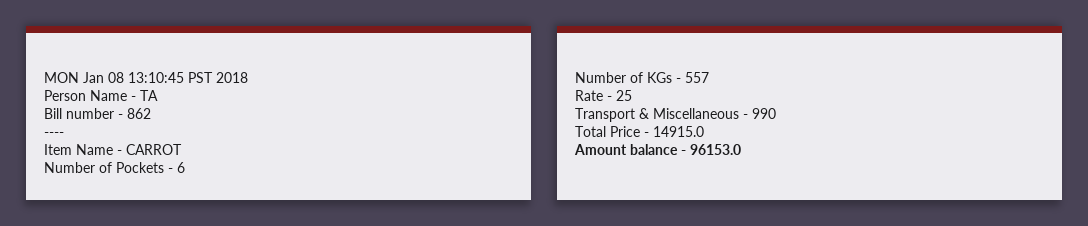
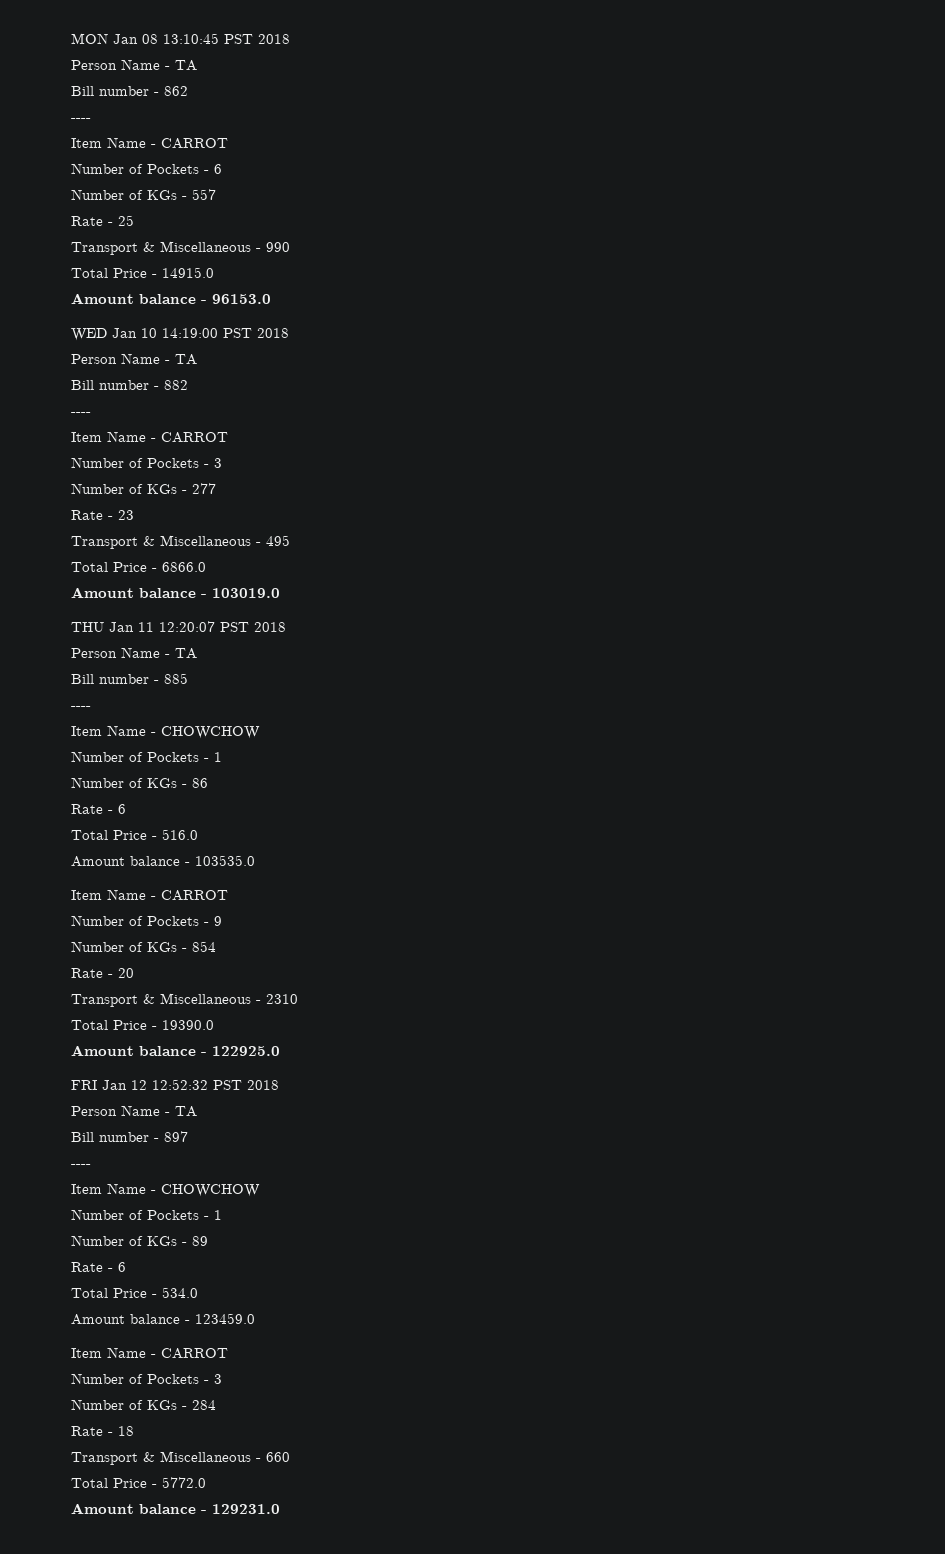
(741, 149) none -> [71,328,289,341] [71,353,197,365] [71,380,188,390] [71,412,91,416] [71,431,228,443] [71,457,222,468] [71,483,216,494] [71,510,134,520] [71,535,290,549] [71,562,206,572] [71,587,280,598] [71,621,286,632] [71,647,197,659] [71,673,188,684] [71,706,91,710] [71,725,260,739] [71,751,222,762] [71,777,208,788] [71,804,126,814] [71,829,198,840] [71,855,255,867] [71,889,228,901] [71,915,222,926] [71,941,216,952] [71,968,134,978] [71,993,298,1007] [71,1020,214,1030] [71,1045,280,1056] [71,1079,279,1090] [71,1105,197,1117] [71,1131,188,1142] [71,1164,91,1168] [71,1183,260,1197] [71,1209,222,1220] [71,1235,208,1246] [71,1262,126,1272] [71,1287,198,1298] [71,1313,255,1325] [71,1347,228,1359] [71,1373,222,1384] [71,1399,216,1410] [71,1426,134,1436] [71,1451,290,1465] [71,1477,206,1488] [71,1503,280,1514] // WED Jan 10 14:19:00 PST 2018 // Person Name - TA // Bill number - 882 // ---- // Item Name - CARROT // Number of Pockets - 3 // Number of KGs - 277 // Rate - 23 // Transport & Miscellaneous - 495 // Total Price - 6866.0 // Amount balance - 103019.0 // THU Jan 11 12:20:07 PST 2018 // Person Name - TA // Bill number - 885 // ---- // Item Name - CHOWCHOW // Number of Pockets - 1 // Number of KGs - 86 // Rate - 6 // Total Price - 516.0 // Amount balance - 103535.0 // Item Name - CARROT // Number of Pockets - 9 // Number of KGs - 854 // Rate - 20 // Transport & Miscellaneous - 2310 // Total Price - 19390.0 // Amount balance - 122925.0 // FRI Jan 12 12:52:32 PST 2018 // Person Name - TA // Bill number - 897 // ---- // Item Name - CHOWCHOW // Number of Pockets - 1 // Number of KGs - 89 // Rate - 6 // Total Price - 534.0 // Amount balance - 123459.0 // Item Name - CARROT // Number of Pockets - 3 // Number of KGs - 284 // Rate - 18 // Transport & Miscellaneous - 660 // Total Price - 5772.0 // Amount balance - 129231.0

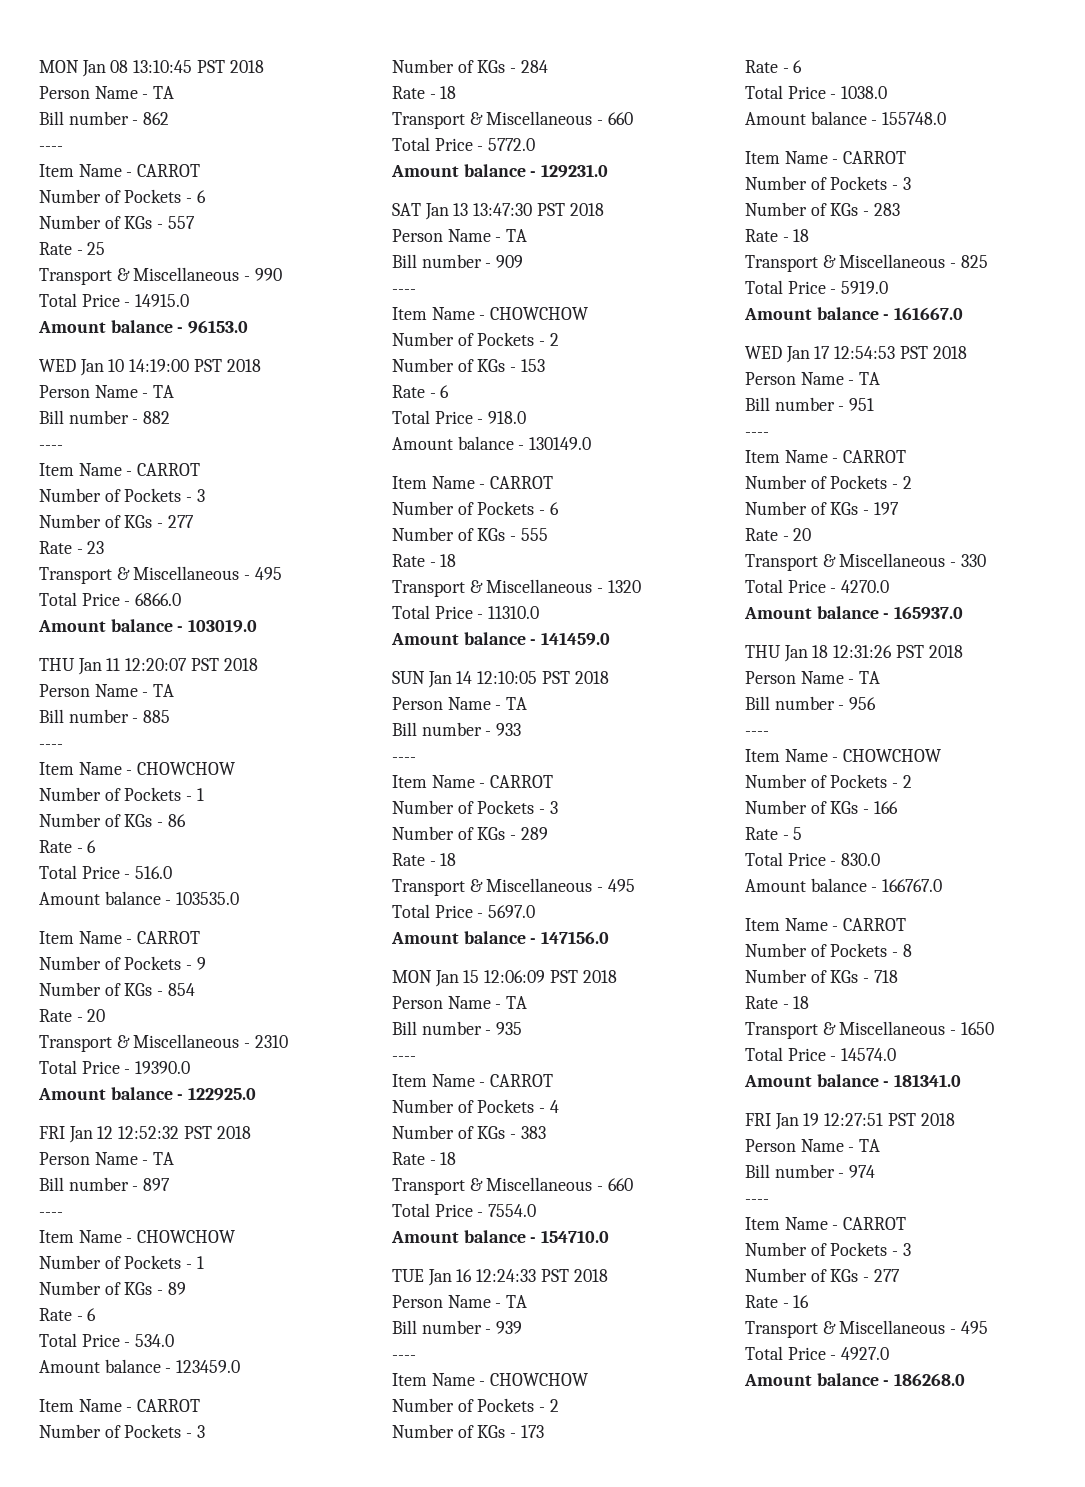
(280, 1509) none -> [392,203,604,220] [392,229,528,242] [392,254,524,268] [392,289,416,294] [392,307,589,320] [392,332,559,346] [392,358,545,372] [392,385,450,398] [392,410,527,424] [392,436,592,450] [392,476,554,489] [392,501,559,515] [392,527,548,541] [392,554,457,567] [392,579,641,597] [392,605,540,619] [391,632,611,646] [392,671,609,688] [392,697,528,710] [392,722,522,736] [392,757,416,762] [392,775,554,788] [392,800,558,814] [392,826,548,840] [392,853,457,866] [392,878,635,896] [392,904,536,918] [391,931,610,944] [392,970,617,987] [392,996,528,1009] [392,1021,523,1035] [392,1056,416,1061] [392,1074,554,1087] [392,1099,559,1113] [392,1125,546,1139] [392,1152,457,1165] [392,1177,633,1195] [392,1203,537,1217] [391,1230,610,1243] [392,1269,608,1286] [392,1295,528,1308] [392,1320,523,1334] [392,1355,416,1360] [392,1373,589,1386] [392,1398,559,1412] [392,1424,544,1438] [745,60,803,73] [745,85,888,99] [745,111,947,125] [745,151,907,164] [745,176,911,190] [745,202,900,216] [745,229,810,242] [745,254,988,272] [745,280,889,294] [744,307,964,320] [745,346,967,363] [745,372,881,385] [745,397,875,411] [745,432,769,437] [745,450,907,463] [745,475,912,489] [745,501,899,515] [745,528,812,541] [745,553,986,571] [745,579,890,593] [744,606,964,620] [745,645,963,662] [745,671,881,684] [745,696,877,710] [745,731,769,736] [745,749,942,762] [745,774,912,788] [745,800,898,814] [745,827,803,840] [745,852,881,866] [745,878,943,892] [745,918,907,931] [745,943,912,957] [745,969,898,983] [745,996,810,1009] [745,1021,994,1039] [745,1047,897,1061] [744,1074,962,1087] [745,1113,955,1130] [745,1139,881,1152] [745,1164,876,1178] [745,1199,769,1204] [745,1217,907,1230] [745,1242,911,1256] [745,1268,900,1282] [745,1295,810,1308] [745,1320,988,1338] [745,1346,890,1360] [744,1373,966,1386] // SAT Jan 13 13:47:30 PST 2018 // Person Name - TA // Bill number - 909 // ---- // Item Name - CHOWCHOW // Number of Pockets - 2 // Number of KGs - 153 // Rate - 6 // Total Price - 918.0 // Amount balance - 130149.0 // Item Name - CARROT // Number of Pockets - 6 // Number of KGs - 555 // Rate - 18 // Transport & Miscellaneous - 1320 // Total Price - 11310.0 // Amount balance - 141459.0 // SUN Jan 14 12:10:05 PST 2018 // Person Name - TA // Bill number - 933 // ---- // Item Name - CARROT // Number of Pockets - 3 // Number of KGs - 289 // Rate - 18 // Transport & Miscellaneous - 495 // Total Price - 5697.0 // Amount balance - 147156.0 // MON Jan 15 12:06:09 PST 2018 // Person Name - TA // Bill number - 935 // ---- // Item Name - CARROT // Number of Pockets - 4 // Number of KGs - 383 // Rate - 18 // Transport & Miscellaneous - 660 // Total Price - 7554.0 // Amount balance - 154710.0 // TUE Jan 16 12:24:33 PST 2018 // Person Name - TA // Bill number - 939 // ---- // Item Name - CHOWCHOW // Number of Pockets - 2 // Number of KGs - 173 // Rate - 6 // Total Price - 1038.0 // Amount balance - 155748.0 // Item Name - CARROT // Number of Pockets - 3 // Number of KGs - 283 // Rate - 18 // Transport & Miscellaneous - 825 // Total Price - 5919.0 // Amount balance - 161667.0 // WED Jan 17 12:54:53 PST 2018 // Person Name - TA // Bill number - 951 // ---- // Item Name - CARROT // Number of Pockets - 2 // Number of KGs - 197 // Rate - 20 // Transport & Miscellaneous - 330 // Total Price - 4270.0 // Amount balance - 165937.0 // THU Jan 18 12:31:26 PST 2018 // Person Name - TA // Bill number - 956 // ---- // Item Name - CHOWCHOW // Number of Pockets - 2 // Number of KGs - 166 // Rate - 5 // Total Price - 830.0 // Amount balance - 166767.0 // Item Name - CARROT // Number of Pockets - 8 // Number of KGs - 718 // Rate - 18 // Transport & Miscellaneous - 1650 // Total Price - 14574.0 // Amount balance - 181341.0 // FRI Jan 19 12:27:51 PST 2018 // Person Name - TA // Bill number - 974 // ---- // Item Name - CARROT // Number of Pockets - 3 // Number of KGs - 277 // Rate - 16 // Transport & Miscellaneous - 495 // Total Price - 4927.0 // Amount balance - 186268.0

